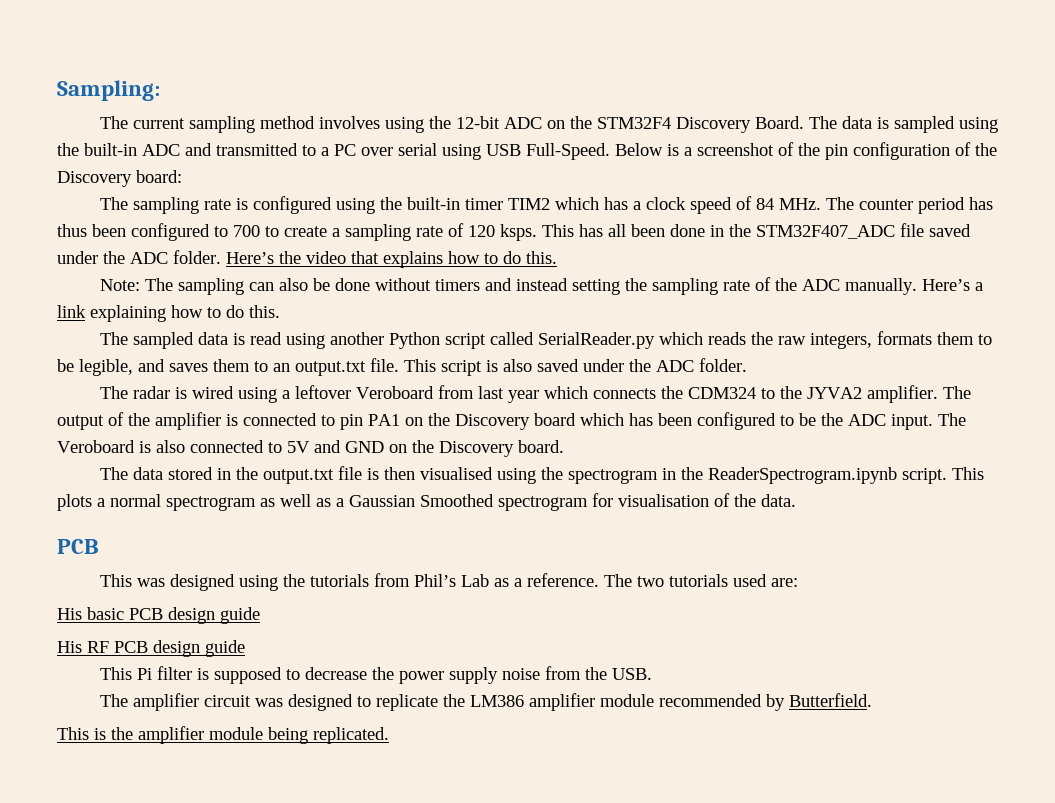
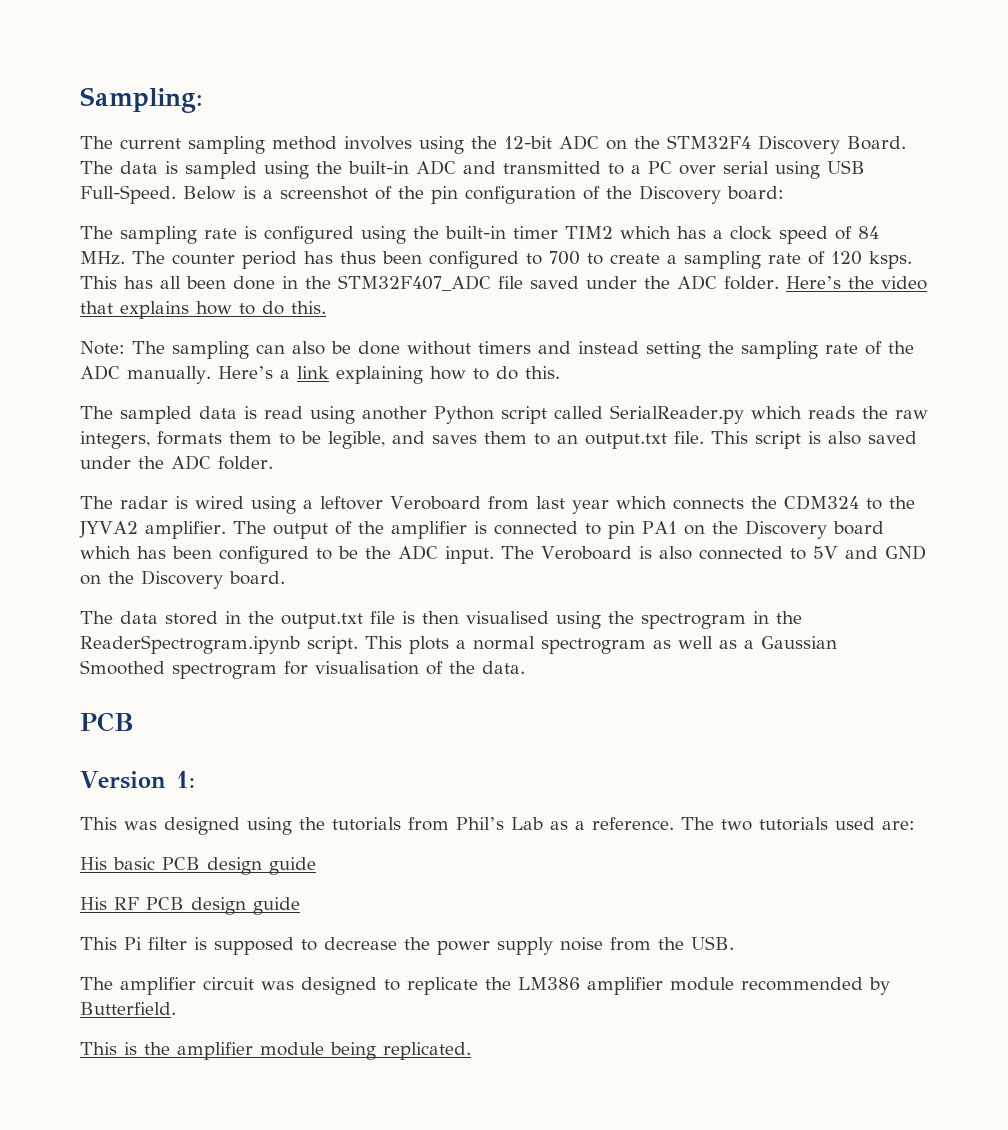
(99, 546) none -> [80,771,195,789] // Version 1:

